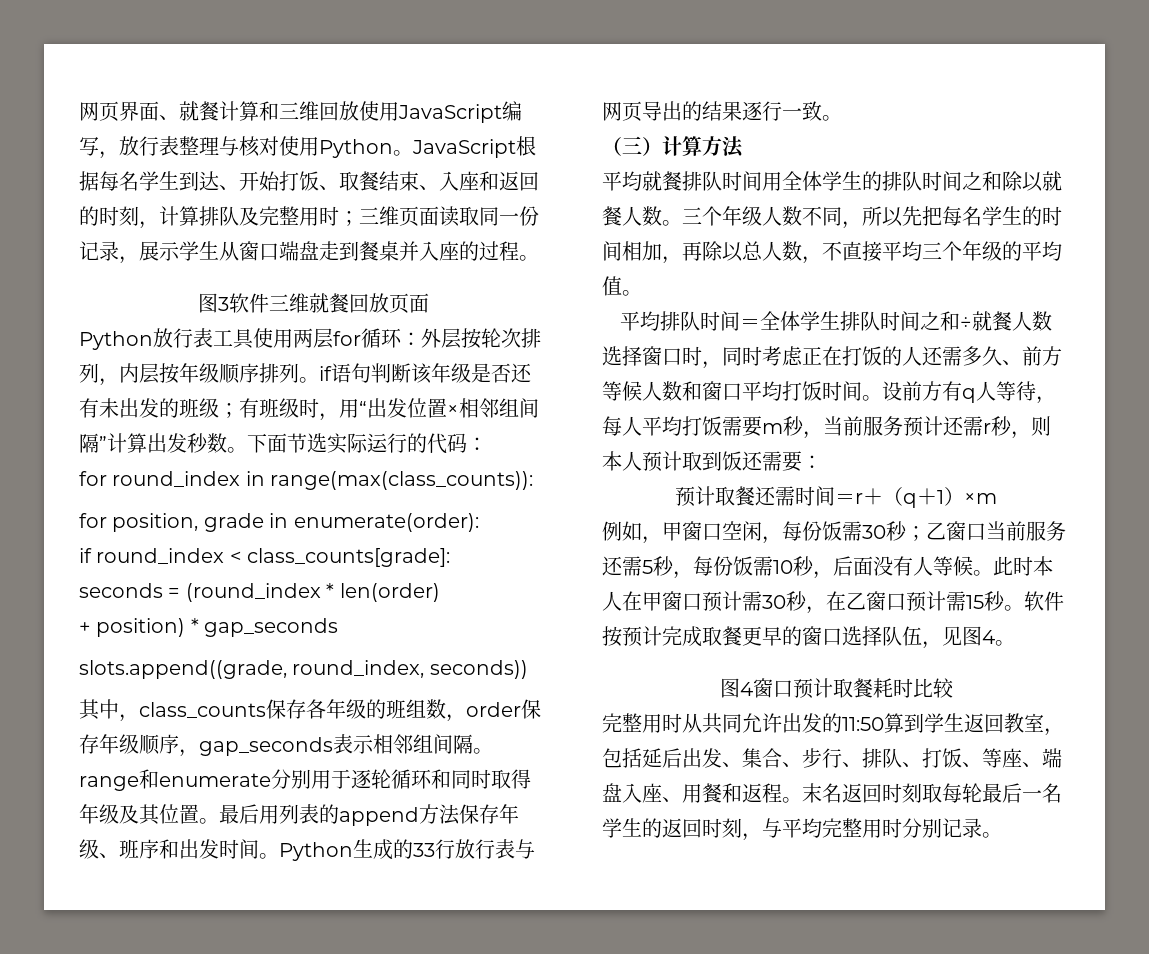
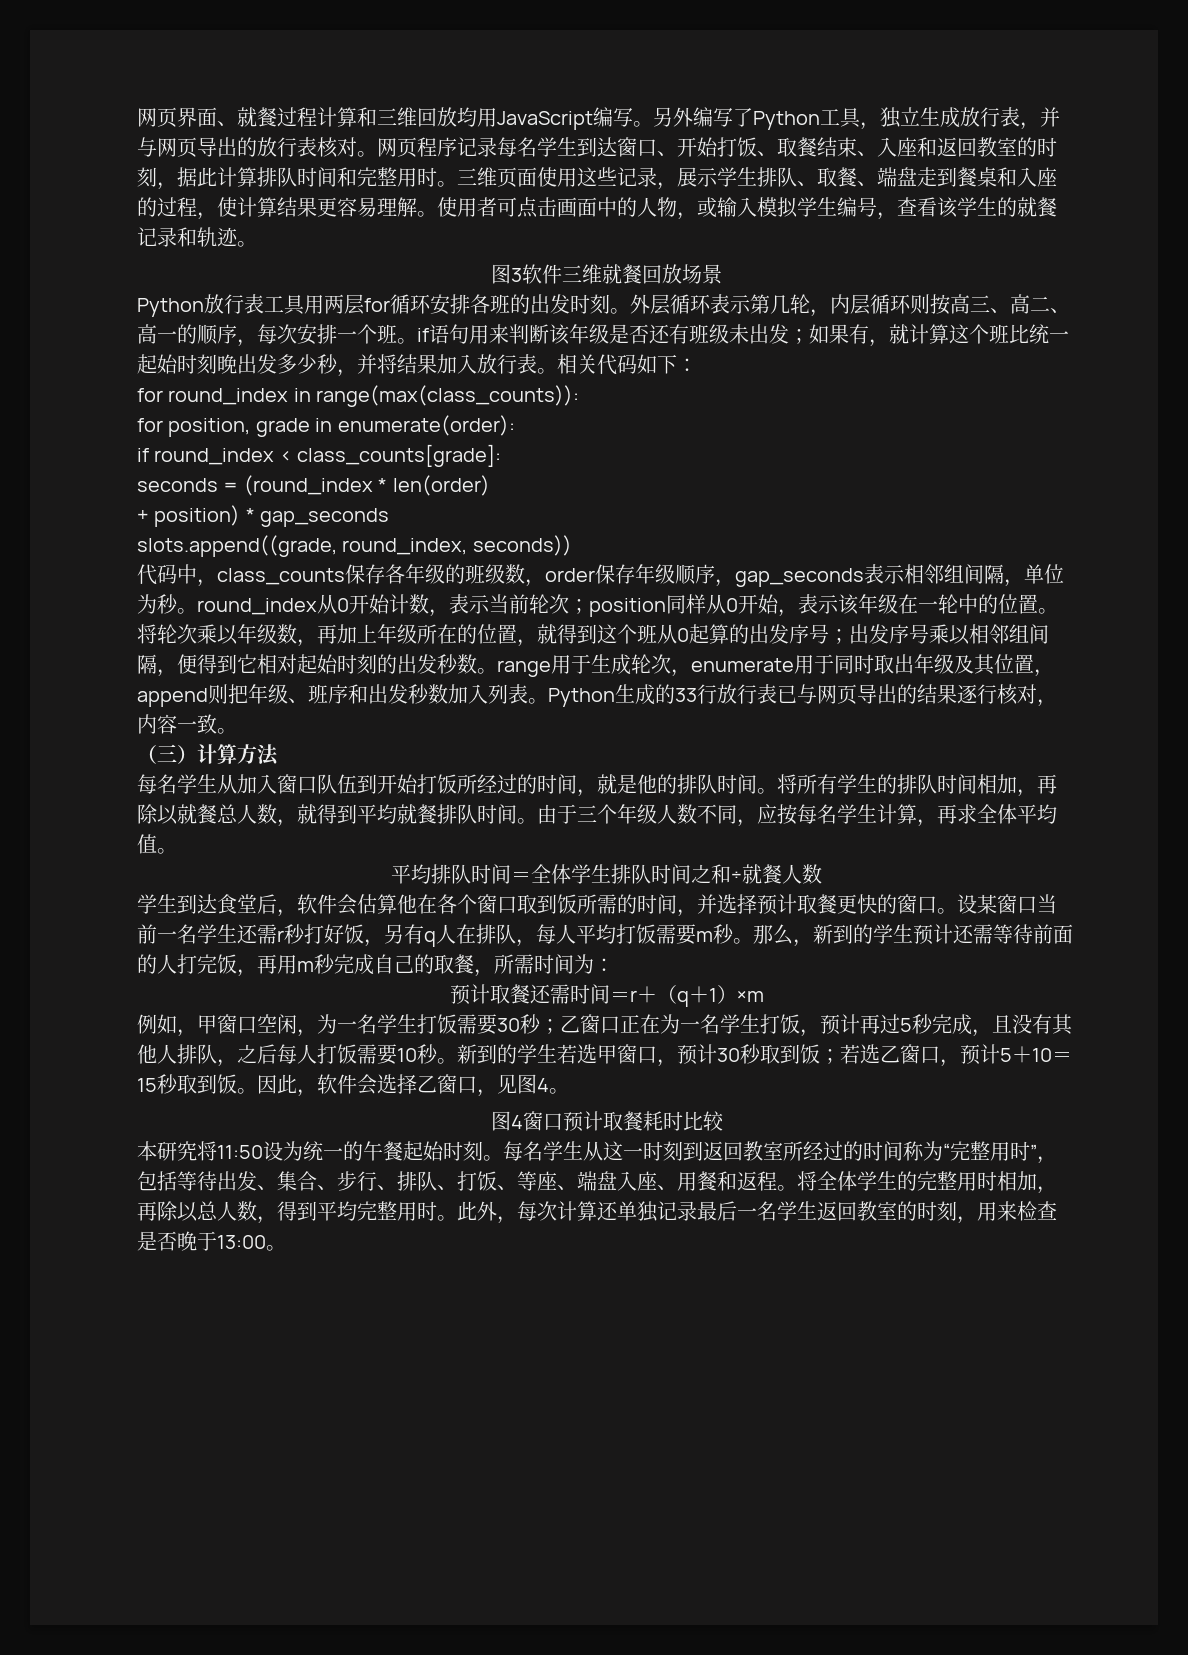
(219, 111) none -> [277,107,317,127] 过程
[359,101,379,121] 使 -> [457,107,477,127] 均
[99,136,536,159] [79,171,99,191] ，放行表整理与核对使用Python。JavaScript根据 -> [633,107,1060,130] [137,137,497,158] 。另外编写了Python工具，独立生成放行表，并与网页导出的放行表核对。网页程序记录
(219, 181) none -> [617,137,657,157] 窗口
[79,206,159,229] 的时刻， -> [977,137,1057,157] [137,167,217,190] 教室的时刻，据此
[239,206,359,226] 及完整用时； -> [297,167,457,187] 时间和完整用时。
[439,206,539,227] 读取同一份 -> [537,167,617,187] 使用这些
[219,241,279,261] 从窗口 -> [757,167,877,187] 排队、取餐、
[399,241,419,261] 并 -> [997,167,1017,187] 和
(519, 251) none -> [197,197,1057,220] [137,227,238,247] ，使计算结果更容易理解。使用者可点击画面中的人物，或输入模拟学生编号，查看该学生的就餐记录和轨迹
[388,293,429,313] 页面 -> [682,264,722,284] 场景
[253,328,273,348] 使 -> (305, 305) none
[401,328,541,349] [79,363,299,386] ：外层按轮次排列，内层按年级顺序排列 -> [430,294,1070,317] [137,324,397,347] 安排各班的出发时刻。外层循环表示第几轮，内层循环则按高三、高二、高一的顺序，每次安排一个班
(371, 373) none -> [469,324,509,344] 用来
[99,398,539,421] [79,433,467,454] 未出发的班级；有班级时，用“出发位置×相邻组间隔”计算出发秒数。下面节选实际运行的代码 -> [689,324,1069,347] [137,354,677,377] 班级未出发；如果有，就计算这个班比统一起始时刻晚出发多少秒，并将结果加入放行表。相关代码如下
[79,699,100,720] 其 -> [137,564,177,585] 代码
[406,699,426,718] 组 -> [485,564,505,584] 级
[473,748,493,754] [79,769,531,791] [79,804,499,826] 。range和enumerate分别用于逐轮循环和同时取得年级及其位置。最后用列表的append方法保存 -> [1004,564,1064,587] [137,594,1058,617] [137,624,1049,647] [137,654,1054,677] [137,684,248,707] ，单位为秒。round_index从0开始计数，表示当前轮次；position同样从0开始，表示该年级在一轮中的位置。将轮次乘以年级数，再加上年级所在的位置，就得到这个班从0起算的出发序号；出发序号乘以相邻组间隔，便得到它相对起始时刻的出发秒数。range用于生成轮次，enumerate用于同时取出年级及其位置，append则把
[219,839,259,859] 时间 -> [408,684,528,704] 秒数加入列表
(515, 849) none -> [777,685,797,703] 已
(782, 111) none -> [997,684,1057,707] [137,714,177,734] 核对，内容
[602,171,1062,192] [602,206,682,226] 平均就餐排队时间用全体学生的排队时间之和除以就餐人数。 -> [137,774,1057,797] [137,804,577,827] 每名学生从加入窗口队伍到开始打饭所经过的时间，就是他的排队时间。将所有学生的排队时间相加，再除以就餐总人数，就得到平均就餐排队时间。由于
[862,206,1062,227] [602,241,1022,264] 所以先把每名学生的时间相加，再除以总人数，不直接平均三个年级的 -> [757,804,1017,827] 应按每名学生计算，再求全体
[602,346,1062,369] [602,381,942,401] 选择窗口时，同时考虑正在打饭的人还需多久、前方等候人数和窗口平均打饭时间。设前方 -> [137,894,1057,917] [137,924,404,947] 学生到达食堂后，软件会估算他在各个窗口取到饭所需的时间，并选择预计取餐更快的窗口。设某窗口当前一名学生还需r秒打好饭，另
[996,381,1036,401] 等待 -> [456,924,516,944] 在排队
[803,416,1051,439] [602,451,802,472] ，当前服务预计还需r秒，则本人预计取到饭还需要 -> [733,924,1073,947] [137,954,594,977] 。那么，新到的学生预计还需等待前面的人打完饭，再用m秒完成自己的取餐，所需时间为
[782,521,1066,541] [602,556,1053,579] [602,591,1064,614] [602,626,922,647] 每份饭需30秒；乙窗口当前服务还需5秒，每份饭需10秒，后面没有人等候。此时本人在甲窗口预计需30秒，在乙窗口预计需15秒。软件按预计完成取餐更早的窗口选择队伍 -> [317,1014,1073,1037] [137,1044,1072,1067] [137,1074,477,1097] 为一名学生打饭需要30秒；乙窗口正在为一名学生打饭，预计再过5秒完成，且没有其他人排队，之后每人打饭需要10秒。新到的学生若选甲窗口，预计30秒取到饭；若选乙窗口，预计5＋10＝15秒取到饭。因此，软件会选择乙窗口
[602,713,1064,736] [602,748,682,768] 完整用时从共同允许出发的11:50算到学生返回教室，包括延后 -> [137,1141,1057,1164] [137,1171,217,1191] 本研究将11:50设为统一的午餐起始时刻。每名学生从这一时刻到返回教室所经过的时间称为“完整用时”，包括等待
[802,783,1062,803] [602,818,982,841] 末名返回时刻取每轮最后一名学生的返回时刻，与平均完整用时分别记录 -> [797,1171,1057,1194] [137,1201,1057,1224] [137,1231,266,1251] 将全体学生的完整用时相加，再除以总人数，得到平均完整用时。此外，每次计算还单独记录最后一名学生返回教室的时刻，用来检查是否晚于13:00

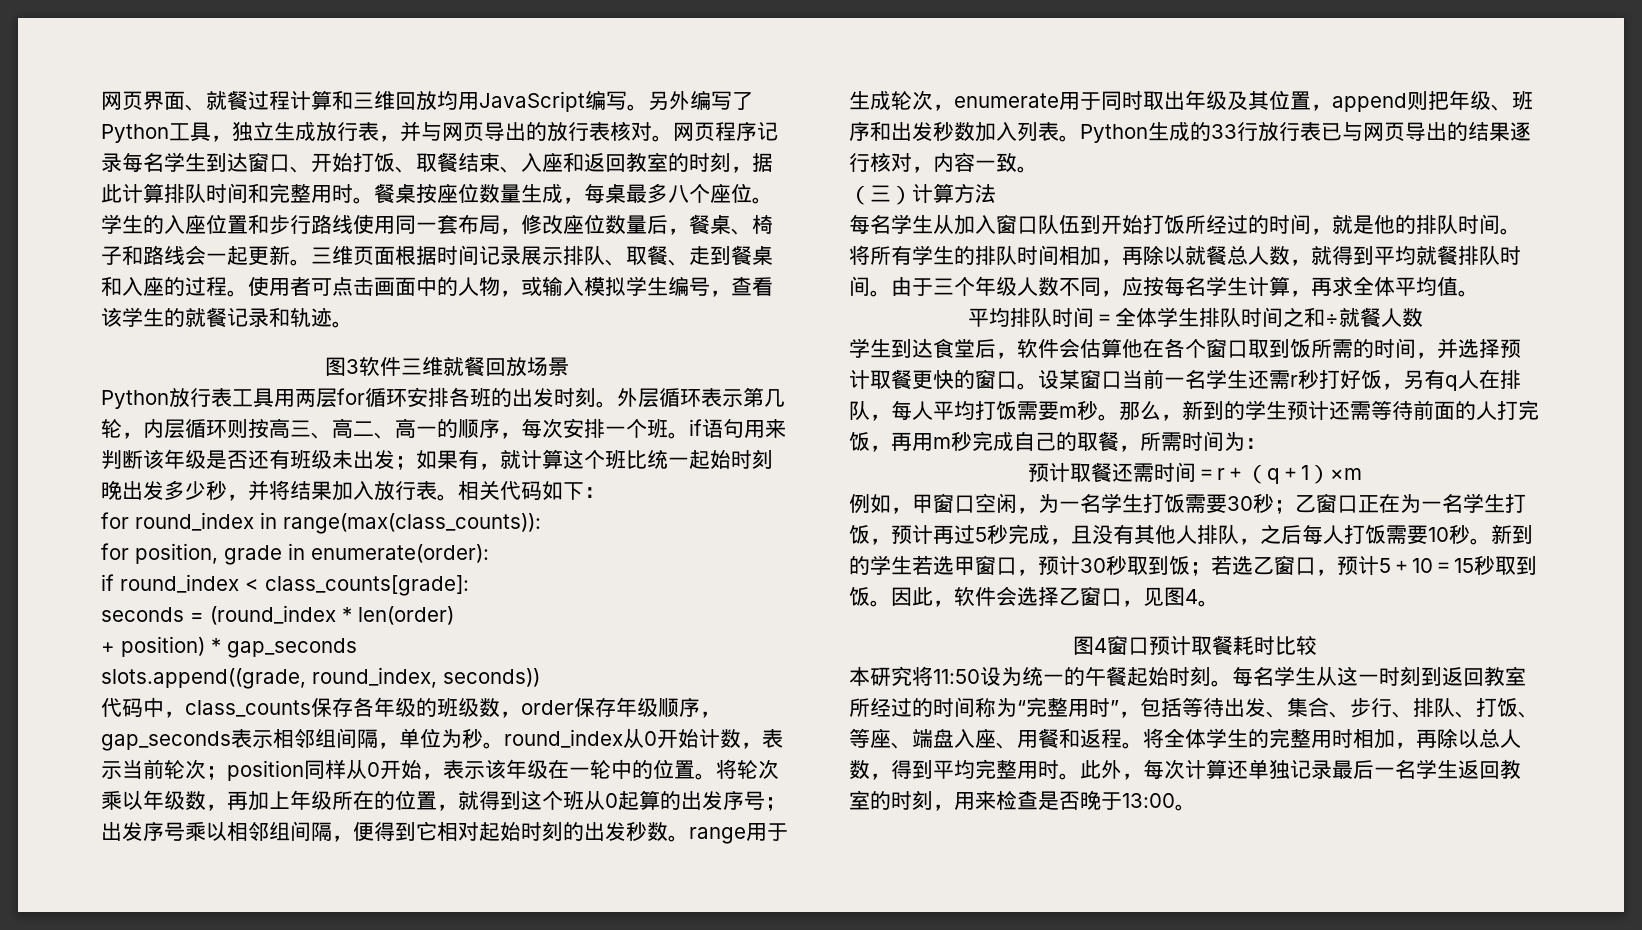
[457,167,757,190] 三维页面使用这些记录，展示学生 -> [374,183,773,204] [101,214,773,235] [101,245,563,266] 餐桌按座位数量生成，每桌最多八个座位。学生的入座位置和步行路线使用同一套布局，修改座位数量后，餐桌、椅子和路线会一起更新。三维页面根据时间记录展示
[877,167,917,187] 端盘 -> (689, 262) none
[197,197,417,220] ，使计算结果更容易理解 -> (227, 286) none

